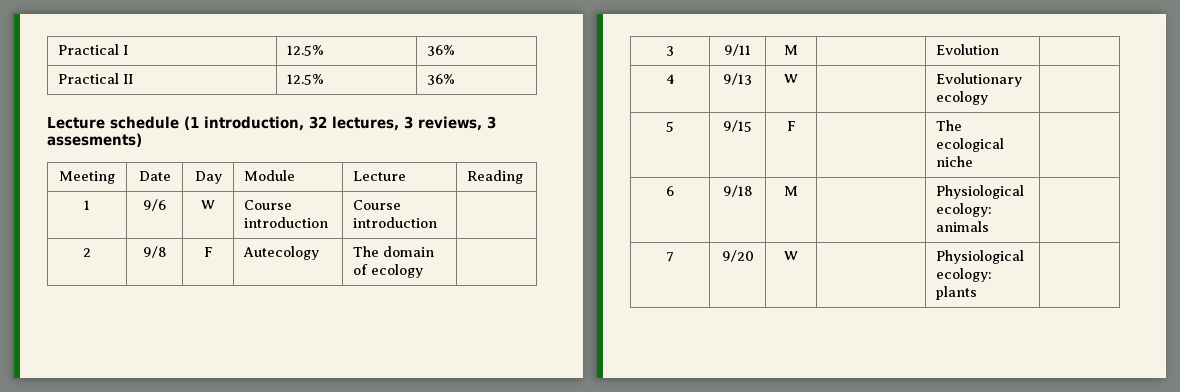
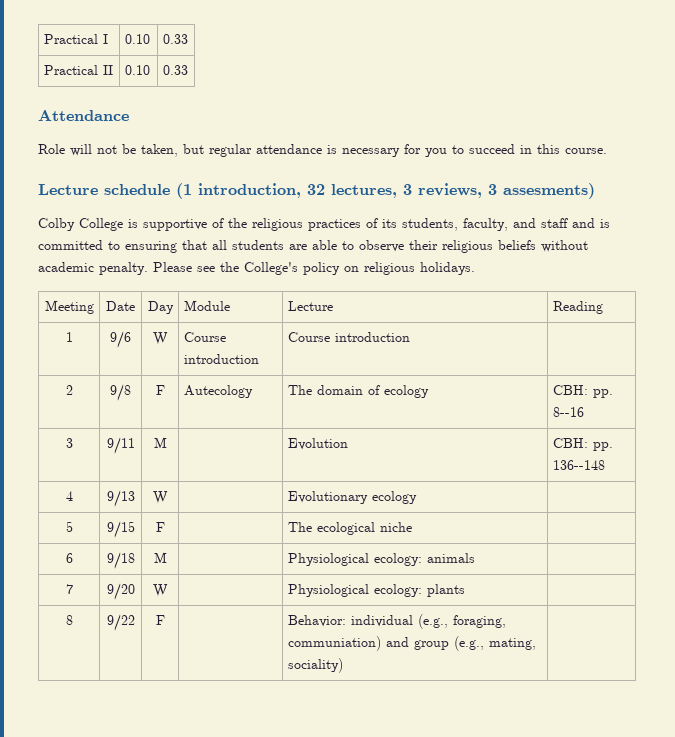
[287,45,325,56] [427,45,456,56] 12.5% | 36% -> [124,34,150,44] [162,34,188,44] 0.10 | 0.33
[287,74,325,85] [427,74,456,85] 12.5% | 36% -> [124,65,150,75] [162,65,188,75] [38,110,129,121] [38,144,607,157] 0.10 | 0.33 // Attendance // Role will not be taken, but regular attendance is necessary for you to succeed in this course.
(142, 140) none -> [38,218,610,231] [38,240,588,253] [38,262,475,275] // Colby College is supportive of the religious practices of its students, faculty, and staff and is committed to ensuring that all students are able to observe their religious beliefs without academic penalty. Please see the College's policy on religious holidays.
(424, 271) none -> [552,385,613,398] [552,407,584,417] CBH: pp. 8--16
(1000, 49) none -> [552,438,613,451] [552,460,605,470] CBH: pp. 136--148
(978, 293) none -> [65,615,73,625] [106,614,135,631] [155,615,165,625] [287,614,506,629] [287,636,536,651] [287,658,343,673] // 8 | 9/22 | F | | Behavior: individual (e.g., foraging, communiation) and group (e.g., mating, sociality) |

